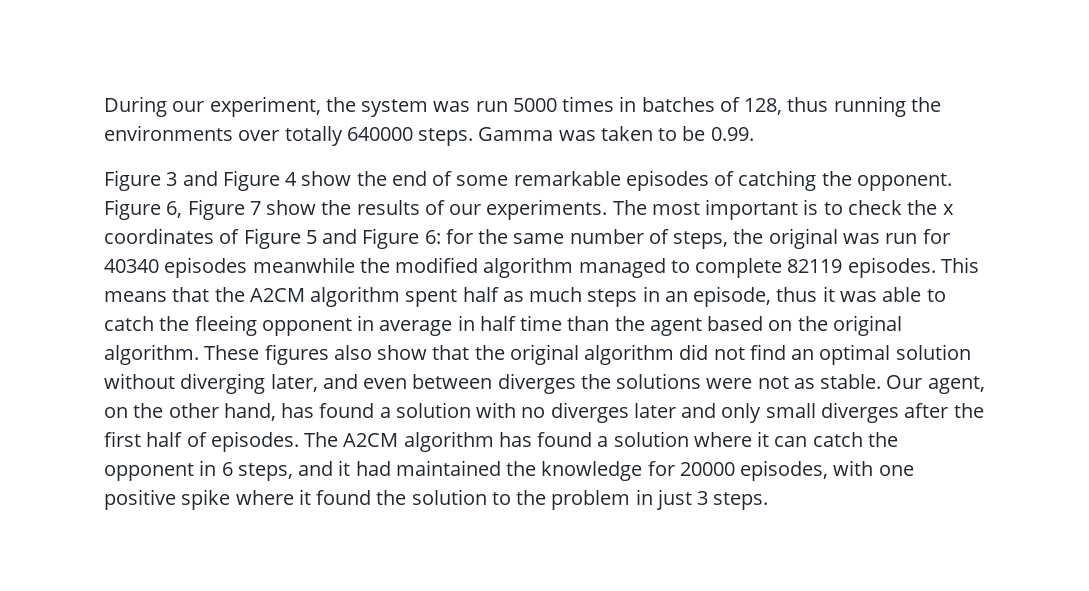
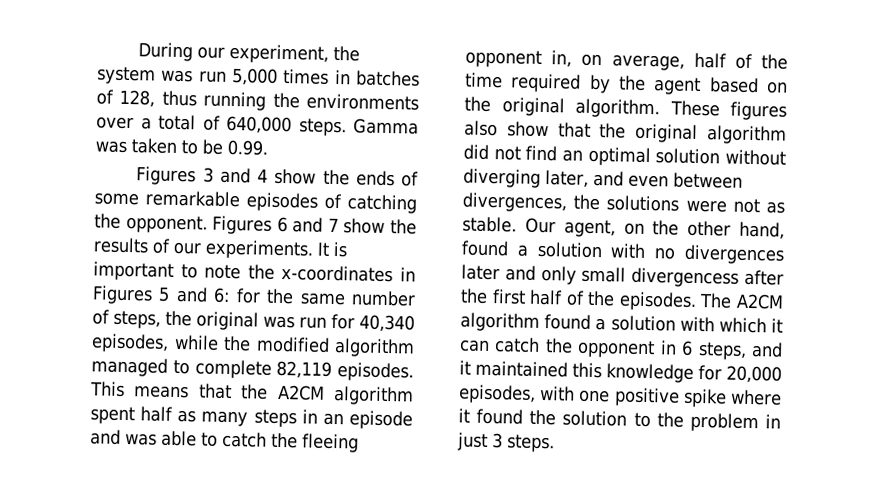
[512,98,557,112] 5000 -> [232,68,278,86] 5,000
[284,126,413,146] totally 640000 -> [140,114,292,135] a total of 640,000
[104,170,161,191] Figure -> [136,166,197,186] Figures
[222,170,280,191] Figure -> (251, 175) none
[391,171,427,186] end -> [355,170,395,187] ends
[104,199,245,220] Figure 6, Figure -> [212,215,324,235] Figures 6 and
[612,199,954,220] [104,228,301,249] The most important is to check the x coordinates of Figure -> [317,241,348,258] [93,261,416,283] [92,285,153,305] It is important to note the x-coordinates in Figures
[362,228,420,249] Figure -> (208, 294) none
[104,257,355,278] 40340 episodes meanwhile -> [359,314,415,333] [91,333,219,353] 40,340 episodes, while
[787,259,843,273] 82119 -> [276,360,333,379] 82,119
[529,287,583,302] much -> [201,410,249,427] many
[693,286,835,307] episode, thus it -> [349,410,413,430] [90,429,121,445] episode and
[357,315,610,336] in average in half time than -> [551,50,788,71] [465,72,611,94] in, on average, half of the time required by
[497,373,576,394] diverges -> [462,192,568,213] divergences,
[281,403,315,418] has -> (785, 230) none
[550,402,629,423] diverges -> [684,244,785,265] divergences
[820,402,899,423] diverges -> [631,267,740,288] divergencess
(207, 439) none -> [587,290,616,307] the
[498,431,752,447] has found a solution where -> [544,314,767,334] found a solution with which
[355,460,537,476] had maintained the -> [475,360,602,379] maintained this
[679,462,735,476] 20000 -> [726,365,782,384] 20,000

